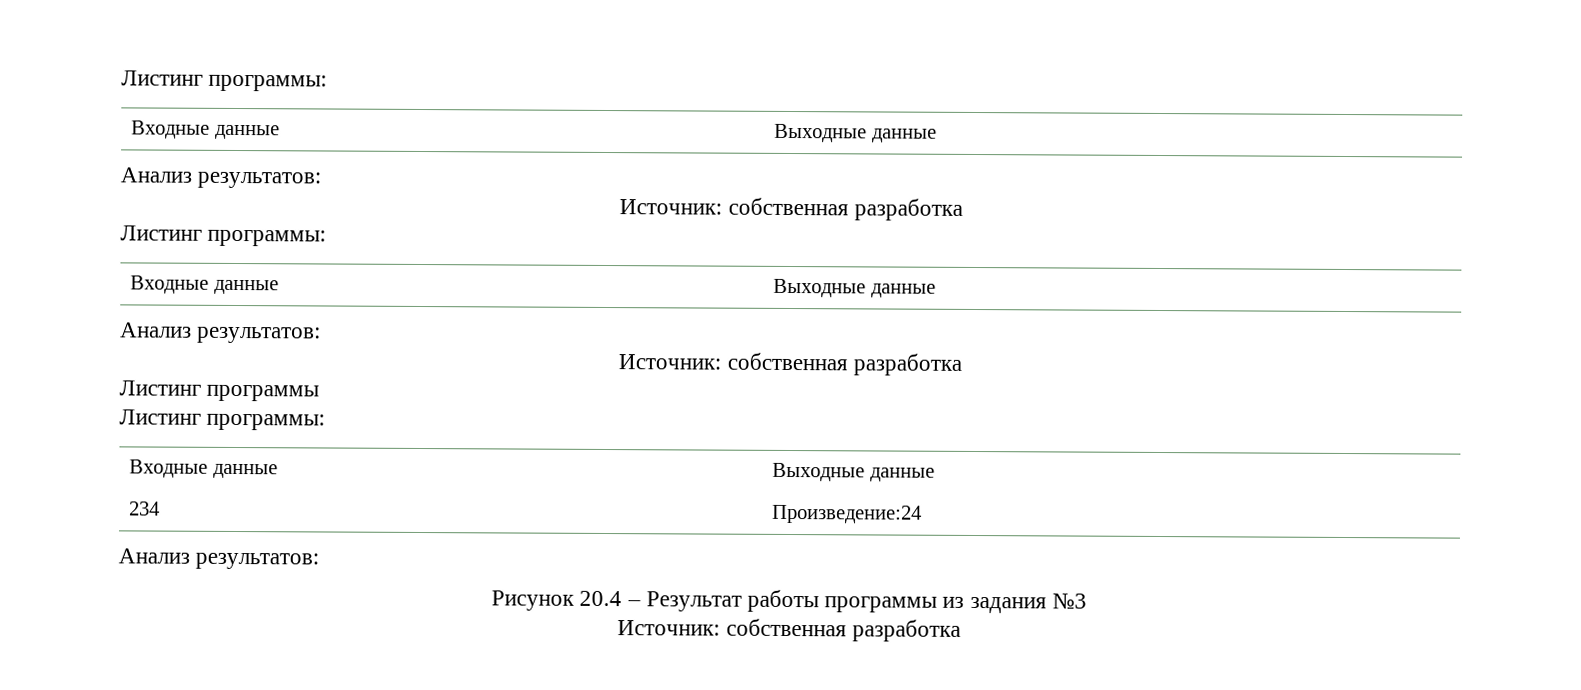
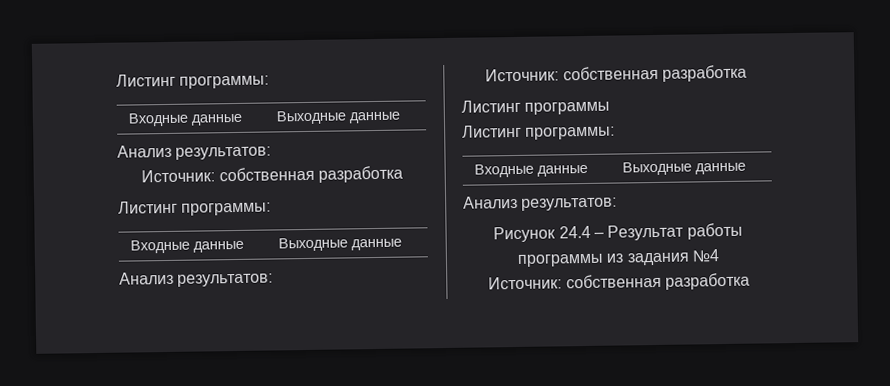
[129,501,161,516] [772,504,923,524] // 234 | Произведение:24 -> (747, 168) none
[579,590,623,607] 20.4 -> [558,225,591,239] 24.4
[1051,593,1087,610] №3 -> [691,249,720,263] №4

